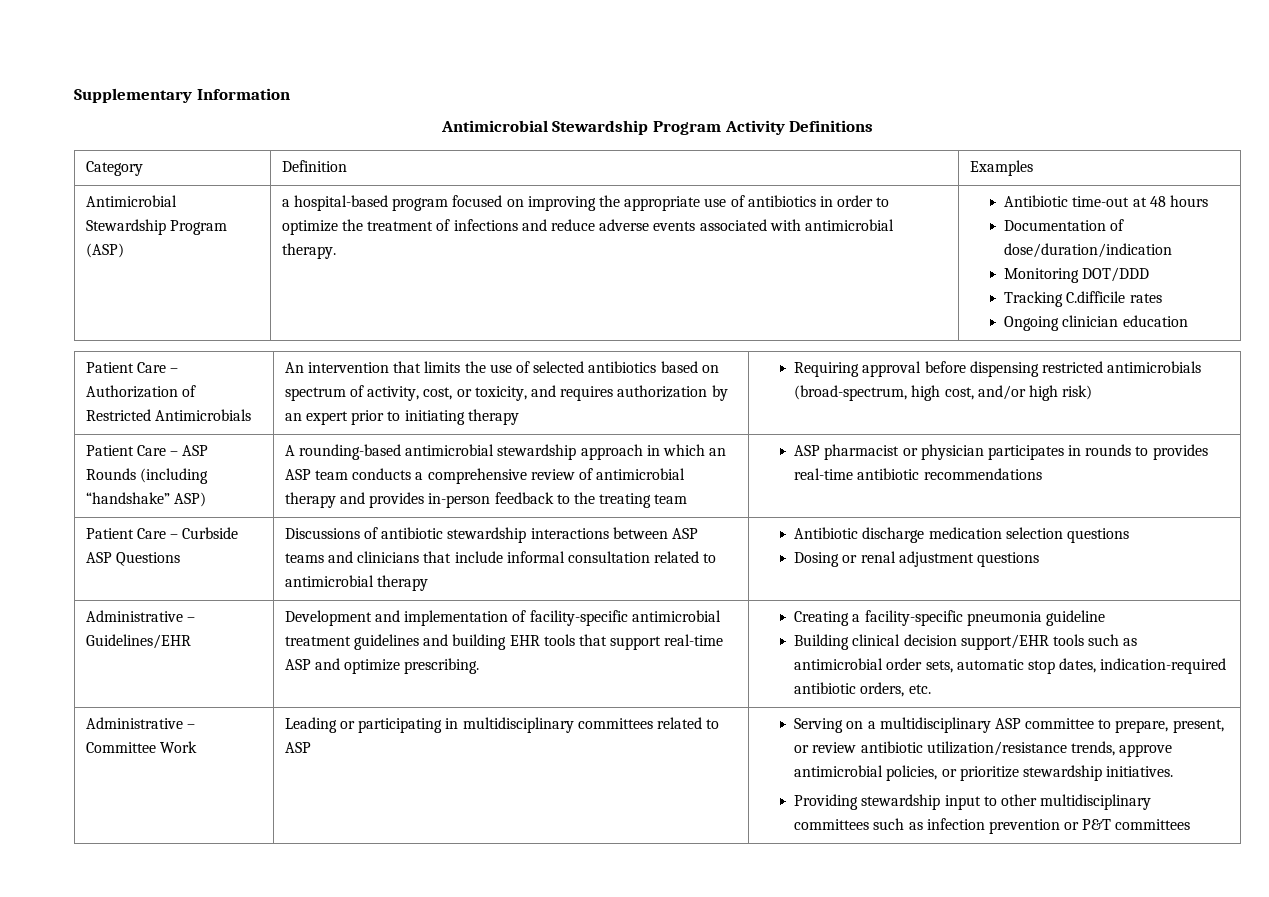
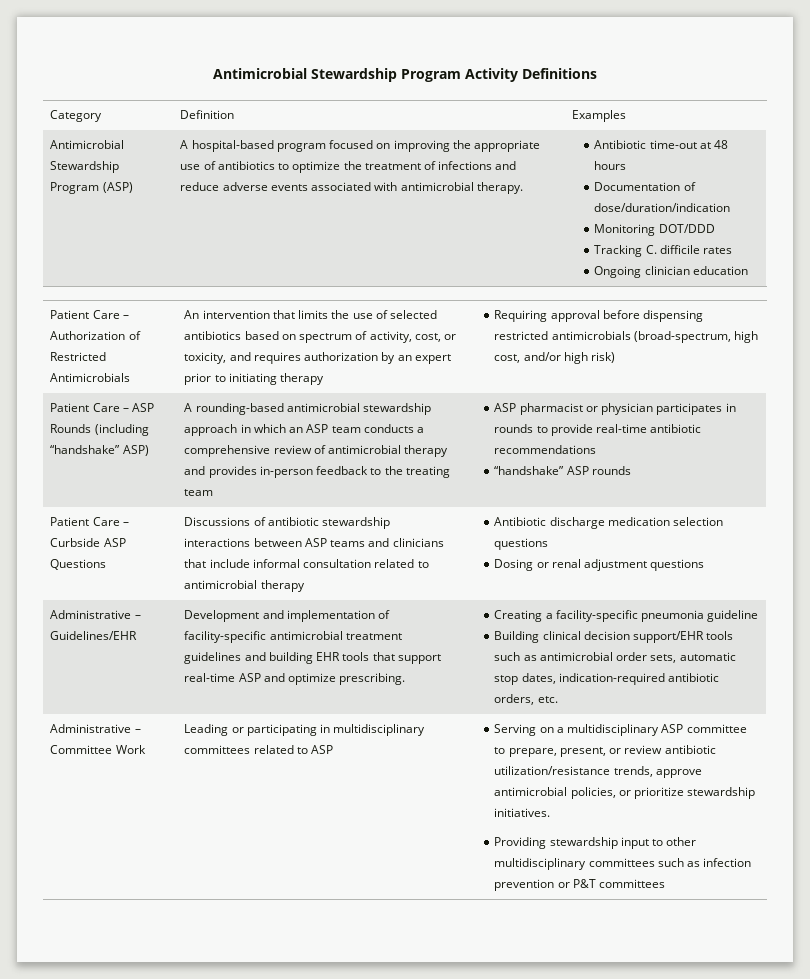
[74,88,290,103] Supplementary Information // -> (213, 73) none
[281,199,290,207] a -> [180,140,189,149] A
[819,195,874,207] in order -> (275, 165) none
[1066,291,1126,303] C.difficile -> [645,245,700,254] C. difficile
[1152,444,1208,460] provides -> [550,424,593,436] provide
(1042, 474) none -> [494,466,631,475] // “handshake” ASP rounds

